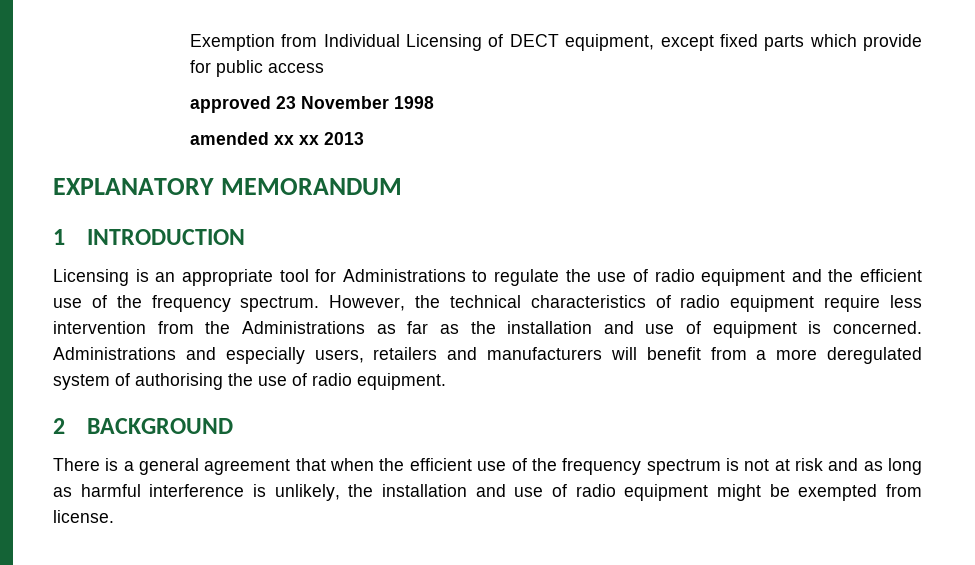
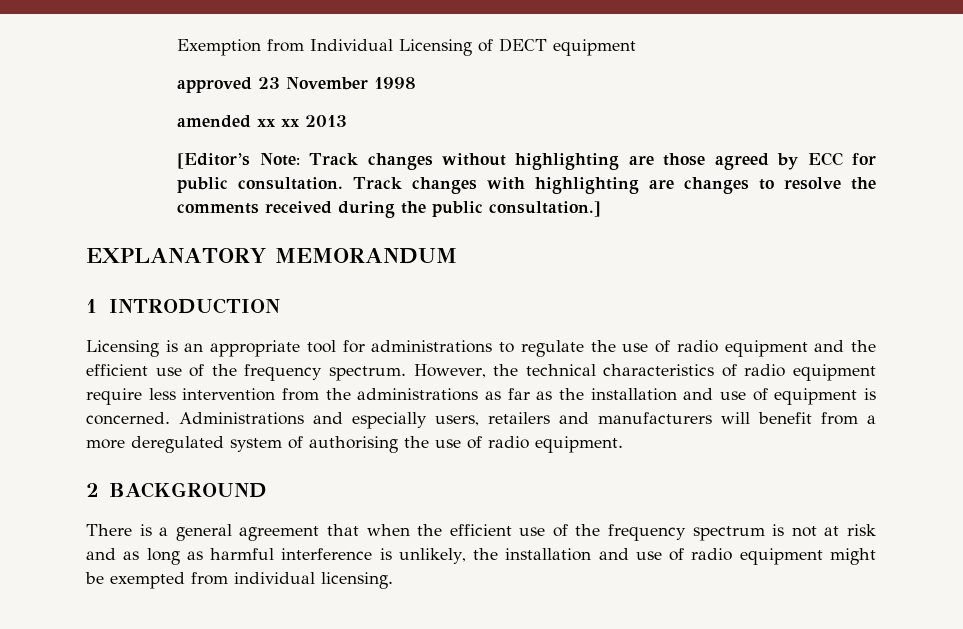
[565,34,922,51] [189,60,324,77] equipment, except fixed parts which provide for public access -> [553,39,637,56] equipment
(364, 138) none -> [177,152,877,170] [177,177,877,194] [177,201,602,218] // [Editor’s Note: Track changes without highlighting are those agreed by ECC for public consultation. Track changes with highlighting are changes to resolve the comments received during the public consultation.]
[342,269,466,282] Administrations -> [371,340,493,353] administrations
[241,321,365,334] Administrations -> [357,388,479,401] administrations
[53,510,114,523] license. -> [234,572,393,589] individual licensing.

